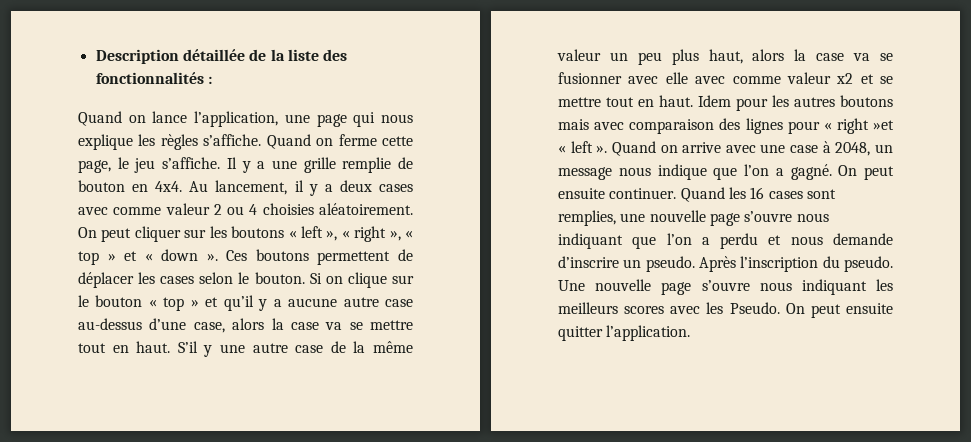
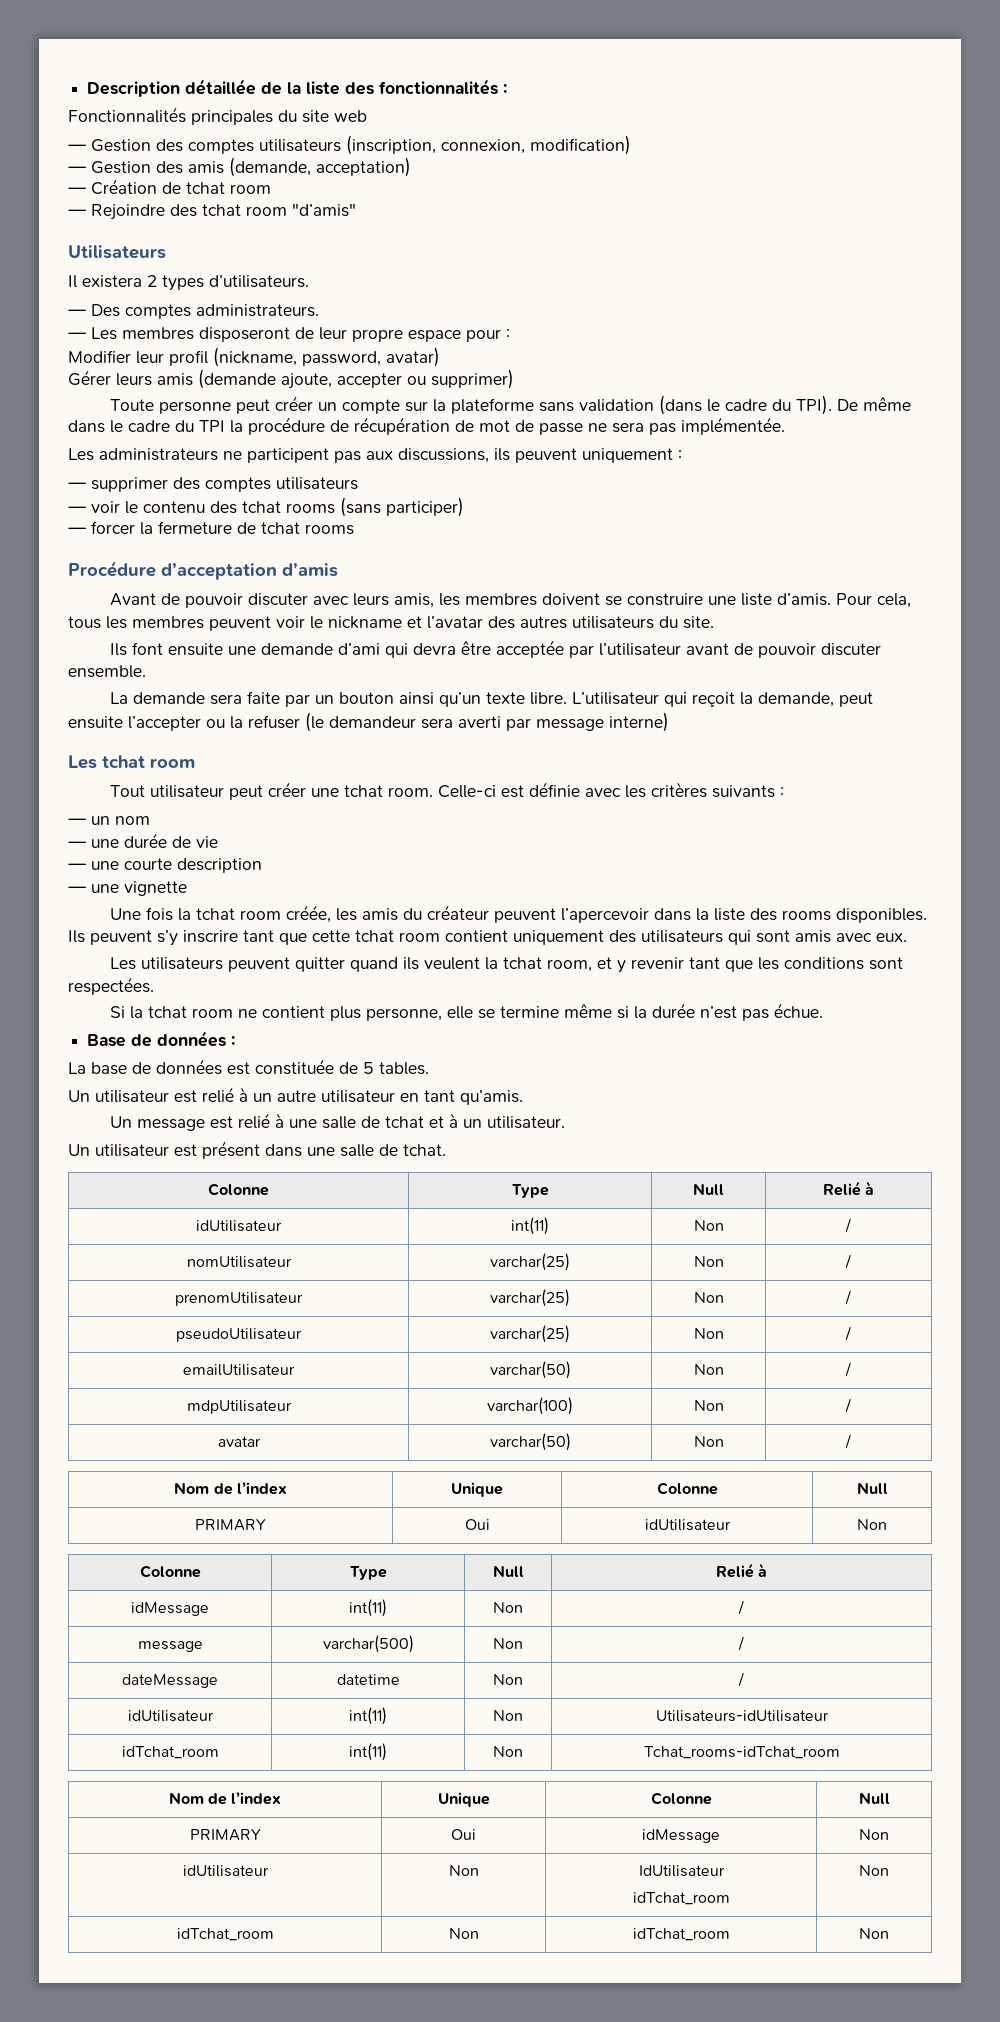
[78,111,413,127] [78,134,413,150] [78,157,413,173] [78,180,413,196] [78,203,413,215] [78,226,413,242] [78,249,413,265] [78,272,414,288] [78,295,413,311] [78,318,413,333] [78,341,413,357] [557,49,893,65] [558,72,893,84] [558,95,893,111] [558,118,894,134] [558,141,893,156] [558,164,894,180] [558,187,836,202] [558,210,829,226] [558,233,893,249] [558,256,893,272] [558,279,893,295] [558,302,893,318] [558,325,691,341] Quand on lance l’application, une page qui nous explique les règles s’affiche. Quand on ferme cette page, le jeu s’affiche. Il y a une grille remplie de bouton en 4x4. Au lancement, il y a deux cases avec comme valeur 2 ou 4 choisies aléatoirement. On peut cliquer sur les boutons « left », « right », « top » et « down ». Ces boutons permettent de déplacer les cases selon le bouton. Si on clique sur le bouton « top » et qu’il y a aucune autre case au-dessus d’une case, alors la case va se mettre tout en haut. S’il y une autre case de la même valeur un peu plus haut, alors la case va se fusionner avec elle avec comme valeur x2 et se mettre tout en haut. Idem pour les autres boutons mais avec comparaison des lignes pour « right »et « left ». Quand on arrive avec une case à 2048, un message nous indique que l’on a gagné. On peut ensuite continuer. Quand les 16 cases sont remplies, une nouvelle page s’ouvre nous indiquant que l’on a perdu et nous demande d’inscrire un pseudo. Après l’inscription du pseudo. Une nouvelle page s’ouvre nous indiquant les meilleurs scores avec les Pseudo. On peut ensuite quitter l’application. -> [68,107,367,125] [68,135,631,155] [68,157,411,177] [68,179,271,195] [68,203,356,220] [68,245,166,259] [68,275,309,291] [68,304,319,319] [68,327,510,342] [68,347,440,367] [68,369,514,389] [110,395,912,415] [68,417,785,435] [68,448,682,463] [68,477,358,492] [68,497,464,517] [68,521,354,535] [68,561,338,580] [110,593,912,608] [68,616,714,631] [110,640,882,658] [68,665,146,678] [110,691,874,707] [68,712,669,732] [68,755,195,769] [110,782,785,800] [68,816,150,825] [68,833,218,848] [68,858,262,873] [68,881,187,896] [110,905,928,923] [68,930,907,946] [110,957,904,973] [68,977,154,995] [110,1003,824,1021] [87,1031,236,1047] [68,1059,429,1075] [68,1087,523,1105] [110,1113,566,1131] [68,1141,446,1159] [208,1183,269,1196] [511,1184,549,1198] [693,1183,724,1195] [822,1181,875,1196] [196,1220,282,1232] [511,1217,549,1235] [693,1220,724,1231] [845,1218,851,1233] [186,1256,292,1268] [490,1253,570,1271] [693,1256,724,1267] [845,1254,851,1269] [175,1292,303,1306] [490,1289,570,1307] [693,1292,724,1303] [845,1290,851,1305] [176,1328,302,1342] [490,1325,570,1343] [693,1328,724,1339] [845,1326,851,1341] [183,1364,295,1376] [489,1361,571,1379] [693,1364,724,1375] [845,1362,851,1377] [186,1400,292,1414] [487,1397,573,1415] [693,1400,724,1411] [845,1398,851,1413] [217,1436,261,1447] [489,1433,571,1451] [693,1436,724,1447] [845,1434,851,1449] [174,1482,287,1495] [451,1482,503,1497] [656,1482,718,1495] [856,1482,888,1494] [195,1519,266,1531] [464,1519,490,1530] [644,1519,731,1531] [857,1519,887,1530] [139,1565,201,1578] [349,1566,387,1580] [492,1565,524,1577] [715,1563,768,1578] [131,1602,209,1616] [349,1599,387,1617] [493,1602,523,1613] [738,1600,744,1615] [137,1641,203,1652] [322,1635,414,1653] [493,1638,523,1649] [738,1636,744,1651] [122,1674,218,1688] [336,1674,400,1685] [493,1674,523,1685] [738,1672,744,1687] [127,1710,214,1722] [349,1707,387,1725] [493,1710,523,1721] [655,1710,829,1722] [121,1746,219,1759] [349,1743,387,1761] [493,1746,523,1757] [643,1746,840,1759] [168,1792,282,1805] [437,1792,490,1807] [650,1792,712,1805] [858,1792,890,1804] [189,1829,261,1841] [451,1829,476,1840] [642,1829,720,1843] [859,1829,889,1840] [182,1865,269,1877] [448,1865,479,1876] [638,1865,725,1877] [632,1892,730,1905] [859,1865,889,1876] [176,1928,274,1941] [448,1928,479,1939] [632,1928,730,1941] [859,1928,889,1939] Fonctionnalités principales du site web // — Gestion des comptes utilisateurs (inscription, connexion, modification) // — Gestion des amis (demande, acceptation) // — Création de tchat room // — Rejoindre des tchat room "d’amis" // Utilisateurs // Il existera 2 types d’utilisateurs. // — Des comptes administrateurs. // — Les membres disposeront de leur propre espace pour : // Modifier leur profil (nickname, password, avatar) // Gérer leurs amis (demande ajoute, accepter ou supprimer) // Toute personne peut créer un compte sur la plateforme sans validation (dans le cadre du TPI). De même dans le cadre du TPI la procédure de récupération de mot de passe ne sera pas implémentée. // Les administrateurs ne participent pas aux discussions, ils peuvent uniquement : // — supprimer des comptes utilisateurs // — voir le contenu des tchat rooms (sans participer) // — forcer la fermeture de tchat rooms // Procédure d’acceptation d’amis // Avant de pouvoir discuter avec leurs amis, les membres doivent se construire une liste d’amis. Pour cela, tous les membres peuvent voir le nickname et l’avatar des autres utilisateurs du site. // Ils font ensuite une demande d’ami qui devra être acceptée par l’utilisateur avant de pouvoir discuter ensemble. // La demande sera faite par un bouton ainsi qu’un texte libre. L’utilisateur qui reçoit la demande, peut ensuite l’accepter ou la refuser (le demandeur sera averti par message interne) // Les tchat room // Tout utilisateur peut créer une tchat room. Celle-ci est définie avec les critères suivants : // — un nom // — une durée de vie // — une courte description // — une vignette // Une fois la tchat room créée, les amis du créateur peuvent l’apercevoir dans la liste des rooms disponibles. Ils peuvent s’y inscrire tant que cette tchat room contient uniquement des utilisateurs qui sont amis avec eux. // Les utilisateurs peuvent quitter quand ils veulent la tchat room, et y revenir tant que les conditions sont respectées. // Si la tchat room ne contient plus personne, elle se termine même si la durée n’est pas échue. // Base de données : // La base de données est constituée de 5 tables. // Un utilisateur est relié à un autre utilisateur en tant qu’amis. // Un message est relié à une salle de tchat et à un utilisateur. // Un utilisateur est présent dans une salle de tchat. // Colonne | Type | Null | Relié à // idUtilisateur | int(11) | Non | / // nomUtilisateur | varchar(25) | Non | / // prenomUtilisateur | varchar(25) | Non | / // pseudoUtilisateur | varchar(25) | Non | / // emailUtilisateur | varchar(50) | Non | / // mdpUtilisateur | varchar(100) | Non | / // avatar | varchar(50) | Non | / // Nom de l’index | Unique | Colonne | Null // PRIMARY | Oui | idUtilisateur | Non // Colonne | Type | Null | Relié à // idMessage | int(11) | Non | / // message | varchar(500) | Non | / // dateMessage | datetime | Non | / // idUtilisateur | int(11) | Non | Utilisateurs-idUtilisateur // idTchat_room | int(11) | Non | Tchat_rooms-idTchat_room // Nom de l’index | Unique | Colonne | Null // PRIMARY | Oui | idMessage | Non // idUtilisateur | Non | IdUtilisateur // idTchat_room | Non // idTchat_room | Non | idTchat_room | Non

